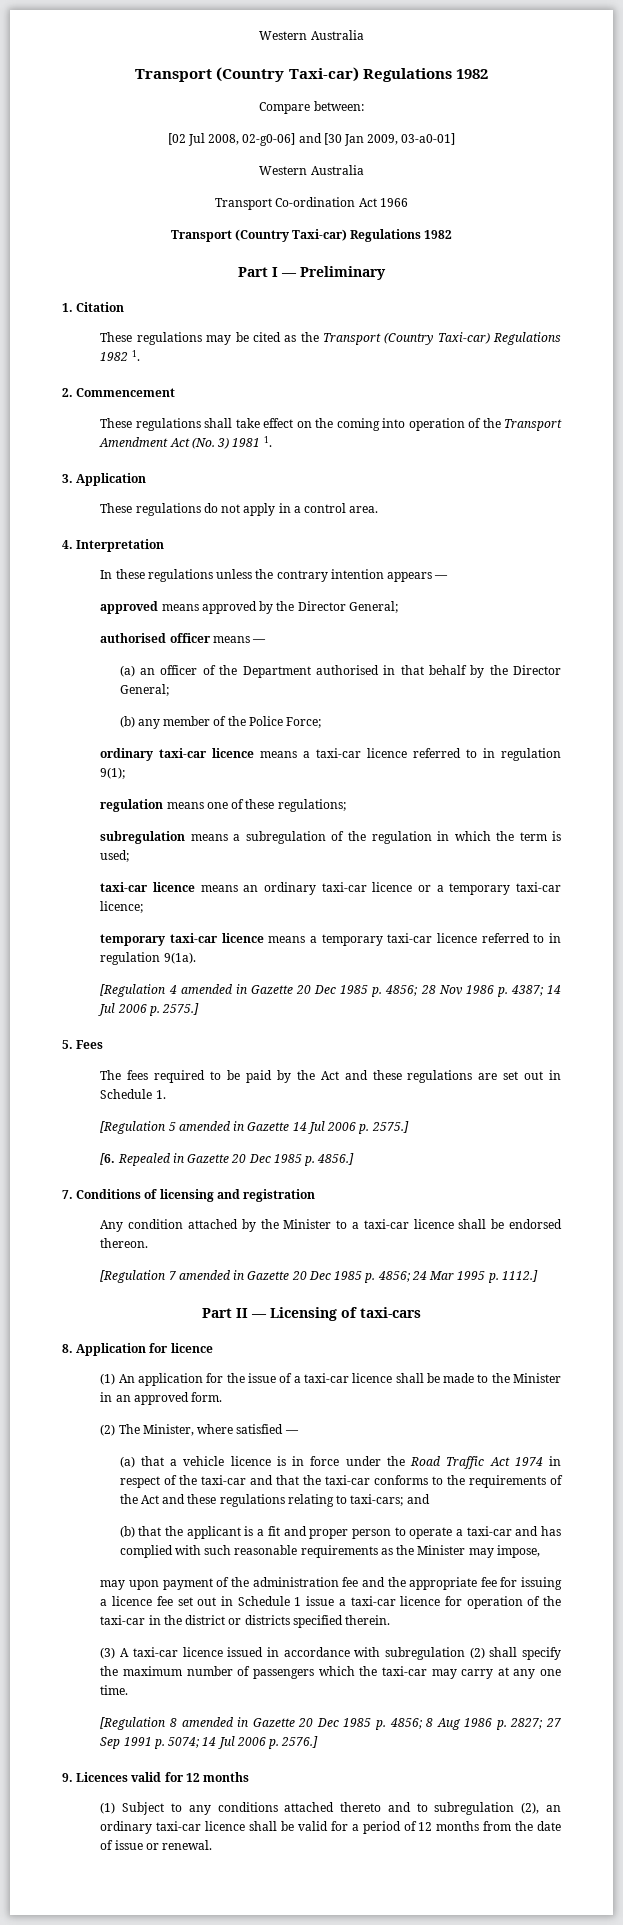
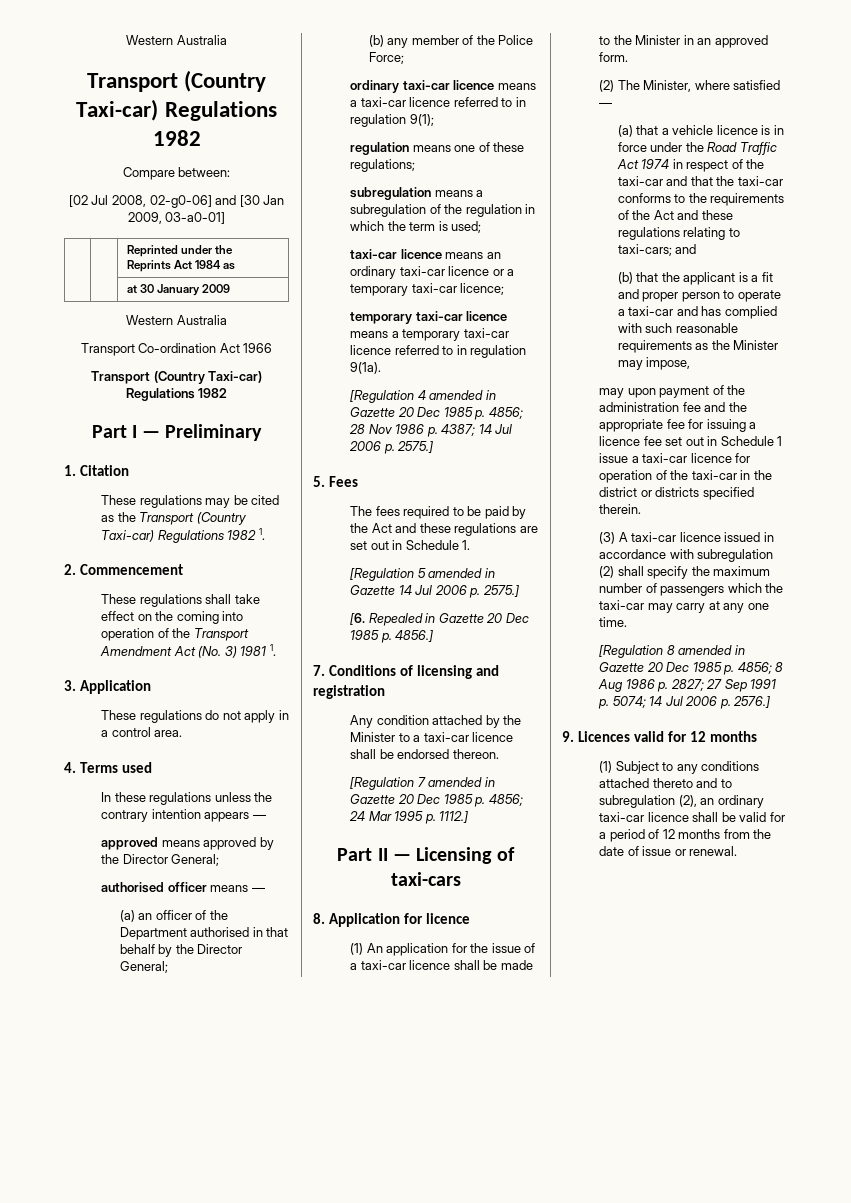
(456, 139) none -> [127,245,234,257] [127,260,236,272] [127,284,231,296] // | | Reprinted under the Reprints Act 1984 as // | | at 30 January 2009
[76,539,165,552] Interpretation -> [79,762,152,773] Terms used

